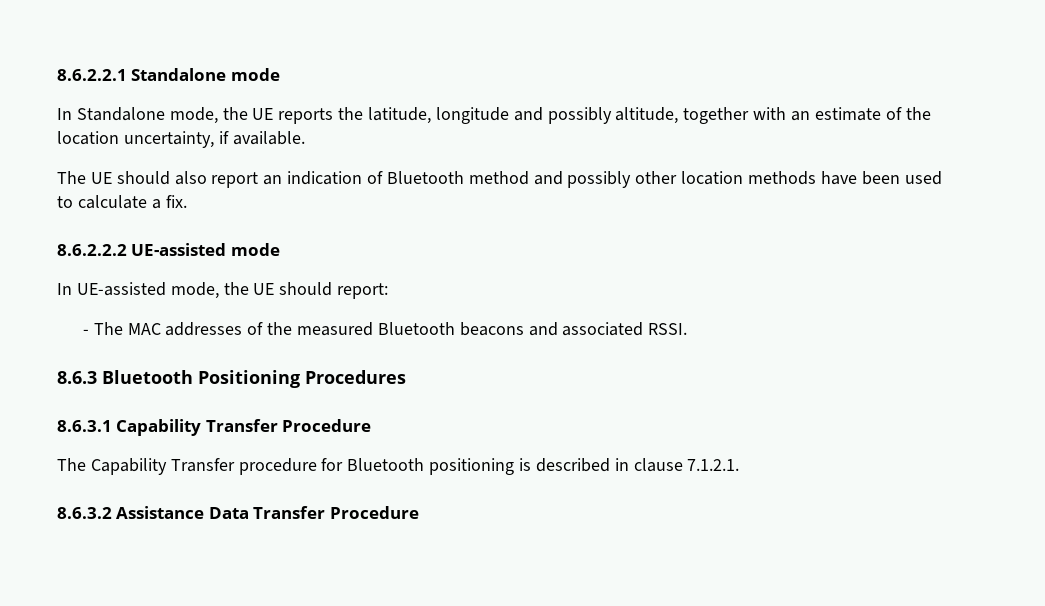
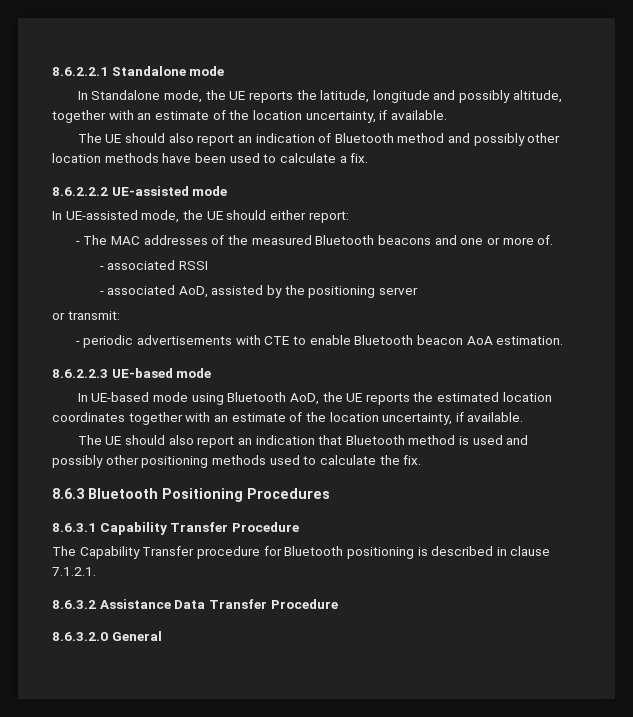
(333, 289) none -> [269,210,306,220] either
[562,322,688,336] associated RSSI. -> [460,235,554,245] [99,260,208,270] [99,285,419,298] [52,311,120,320] [75,335,564,348] [52,368,212,378] [77,392,552,405] [52,412,524,425] [77,435,529,448] [52,455,422,468] one or more of. // - associated RSSI // - associated AoD, assisted by the positioning server // or transmit: // - periodic advertisements with CTE to enable Bluetooth beacon AoA estimation. // 8.6.2.2.3 UE-based mode // In UE-based mode using Bluetooth AoD, the UE reports the estimated location coordinates together with an estimate of the location uncertainty, if available. // The UE should also report an indication that Bluetooth method is used and possibly other positioning methods used to calculate the fix.
(419, 512) none -> [52,631,162,641] // 8.6.3.2.0 General

